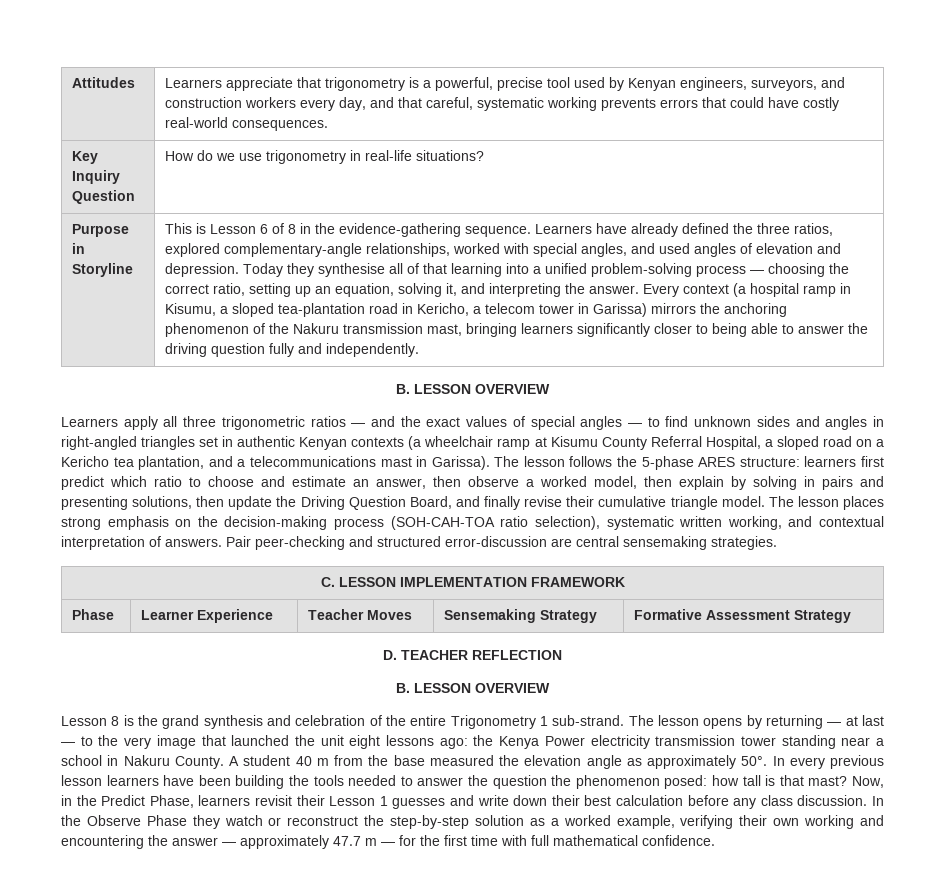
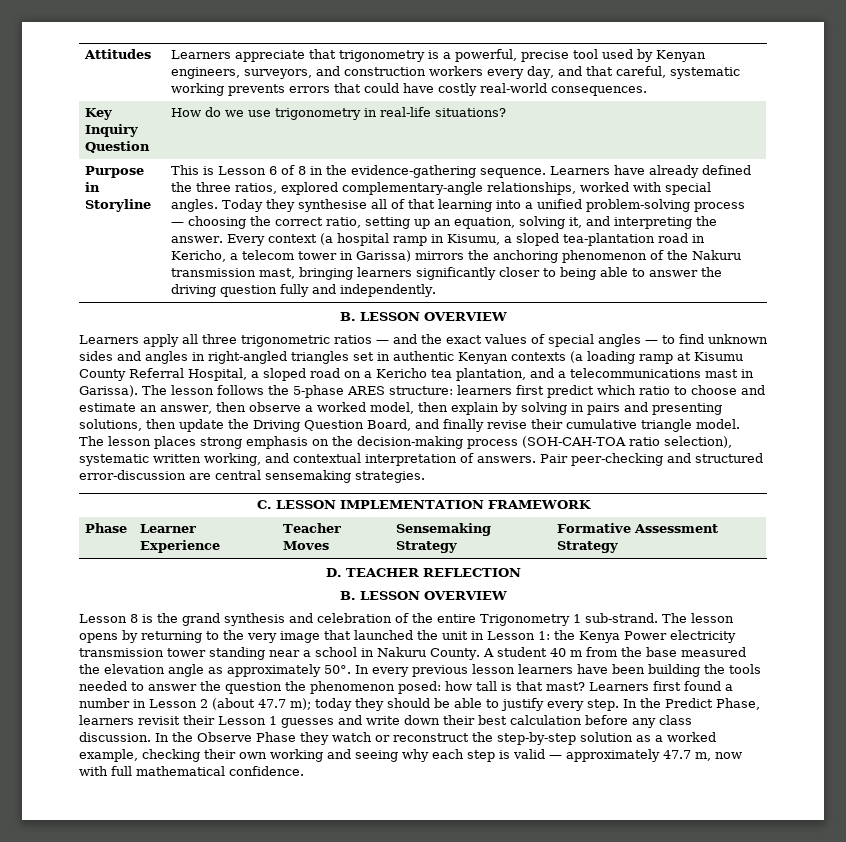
[580,243,841,257] [164,263,239,277] angles, and used angles of elevation and depression. -> [171,199,219,212] angles.
[424,436,494,447] wheelchair -> [587,351,635,364] loading
[827,715,885,726] [61,742,75,746] — at last — -> (202, 637) none
[349,735,468,749] eight lessons ago: -> [471,631,550,640] in Lesson 1:
[852,776,885,788] [61,795,72,806] Now, in -> [589,681,733,691] [79,698,637,711] Learners first found a number in Lesson 2 (about 47.7 m); today they should be able to justify every step. In
[680,815,734,829] verifying -> [142,749,200,762] checking
[61,835,498,849] encountering the answer — approximately 47.7 m — for the first time -> [355,749,742,762] seeing why each step is valid — approximately 47.7 m, now

